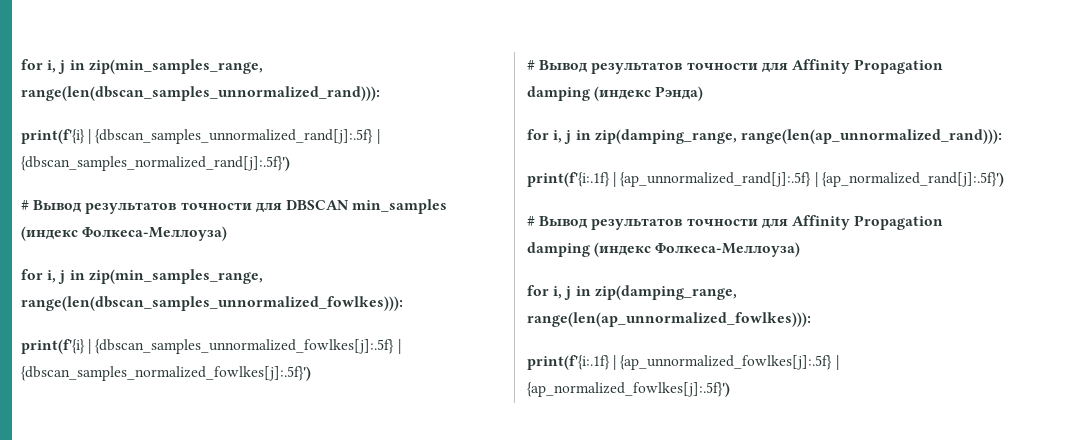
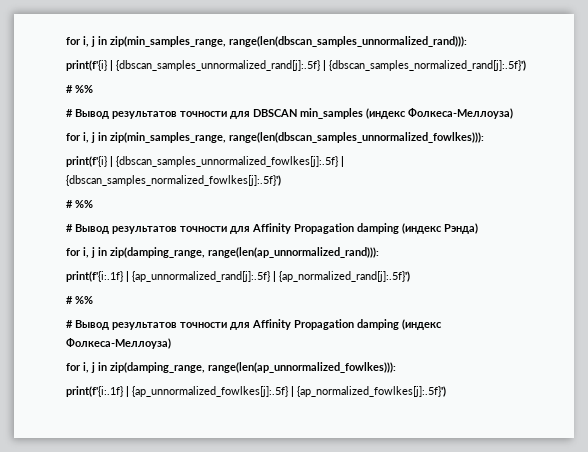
(290, 163) none -> [66,85,93,93] // # %%
(311, 373) none -> [66,200,93,208] // # %%
(1004, 179) none -> [66,296,93,304] // # %%

